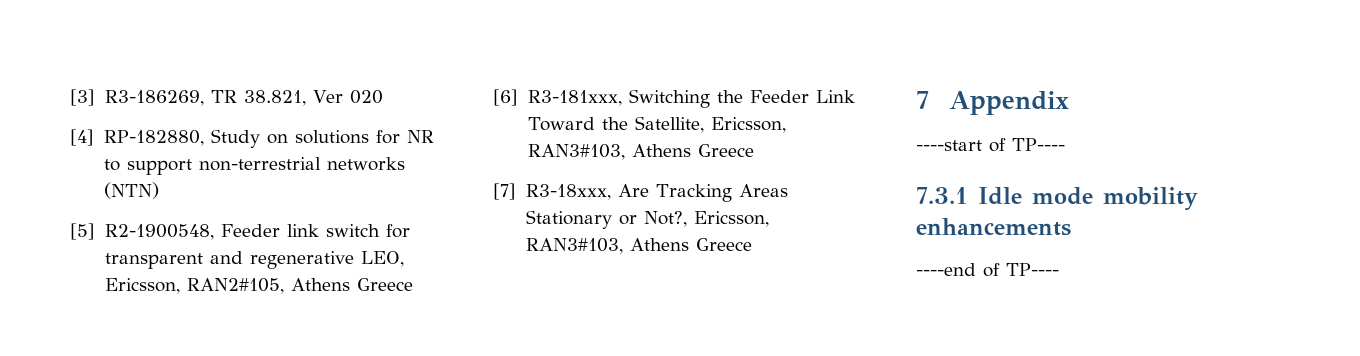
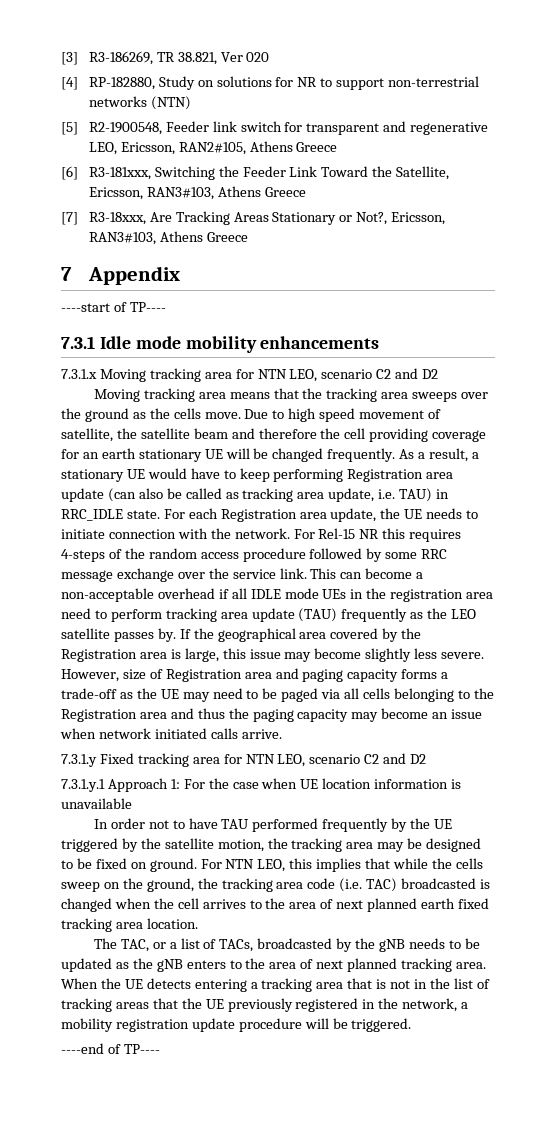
(1071, 227) none -> [61,368,439,382] [93,388,489,402] [61,408,442,422] [61,428,487,442] [61,448,479,462] [61,468,454,482] [61,488,450,502] [61,508,479,522] [61,528,462,542] [61,548,448,562] [61,568,424,582] [61,588,494,602] [61,608,477,622] [61,628,422,642] [61,648,485,662] [61,668,449,682] [61,688,494,702] [61,708,483,722] [60,728,282,739] [61,753,427,767] [61,778,462,792] [61,798,132,809] [93,818,453,832] [61,838,482,852] [61,858,483,872] [61,878,491,892] [61,898,489,912] [61,918,198,932] [93,938,480,952] [61,958,486,972] [61,978,490,992] [61,998,469,1012] [61,1018,412,1032] // 7.3.1.x Moving tracking area for NTN LEO, scenario C2 and D2 // Moving tracking area means that the tracking area sweeps over the ground as the cells move. Due to high speed movement of satellite, the satellite beam and therefore the cell providing coverage for an earth stationary UE will be changed frequently. As a result, a stationary UE would have to keep performing Registration area update (can also be called as tracking area update, i.e. TAU) in RRC_IDLE state. For each Registration area update, the UE needs to initiate connection with the network. For Rel-15 NR this requires 4-steps of the random access procedure followed by some RRC message exchange over the service link. This can become a non-acceptable overhead if all IDLE mode UEs in the registration area need to perform tracking area update (TAU) frequently as the LEO satellite passes by. If the geographical area covered by the Registration area is large, this issue may become slightly less severe. However, size of Registration area and paging capacity forms a trade-off as the UE may need to be paged via all cells belonging to the Registration area and thus the paging capacity may become an issue when network initiated calls arrive. // 7.3.1.y Fixed tracking area for NTN LEO, scenario C2 and D2 // 7.3.1.y.1 Approach 1: For the case when UE location information is unavailable // In order not to have TAU performed frequently by the UE triggered by the satellite motion, the tracking area may be designed to be fixed on ground. For NTN LEO, this implies that while the cells sweep on the ground, the tracking area code (i.e. TAC) broadcasted is changed when the cell arrives to the area of next planned earth fixed tracking area location. // The TAC, or a list of TACs, broadcasted by the gNB needs to be updated as the gNB enters to the area of next planned tracking area. When the UE detects entering a tracking area that is not in the list of tracking areas that the UE previously registered in the network, a mobility registration update procedure will be triggered.

